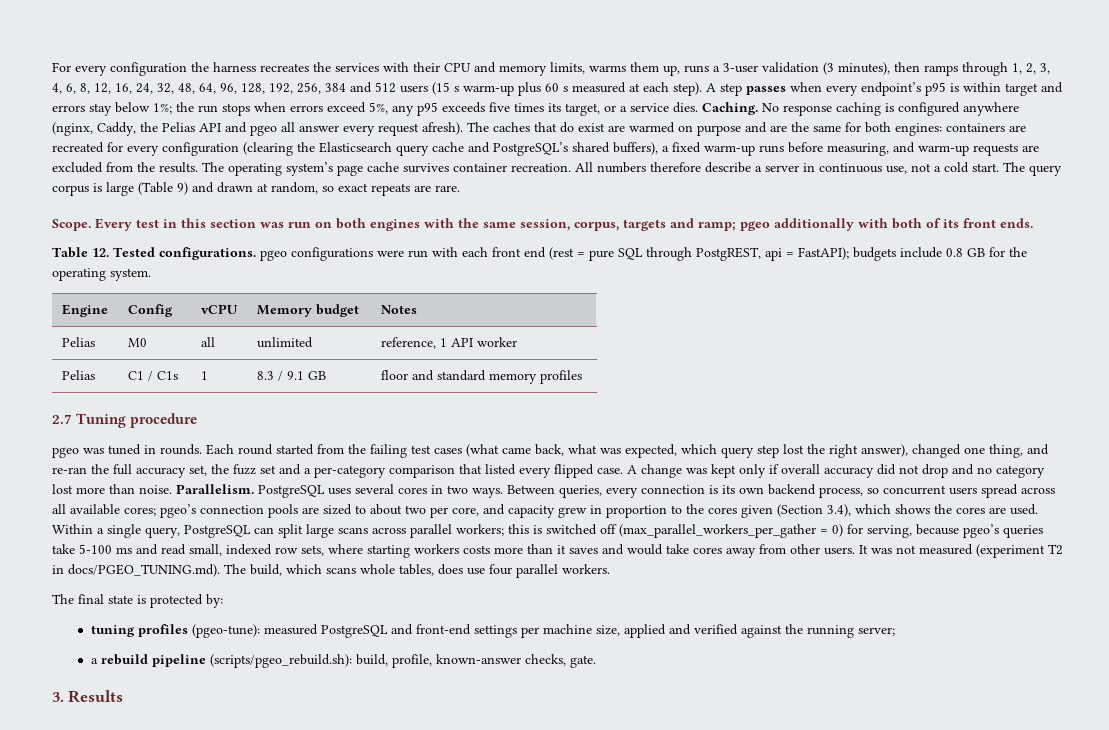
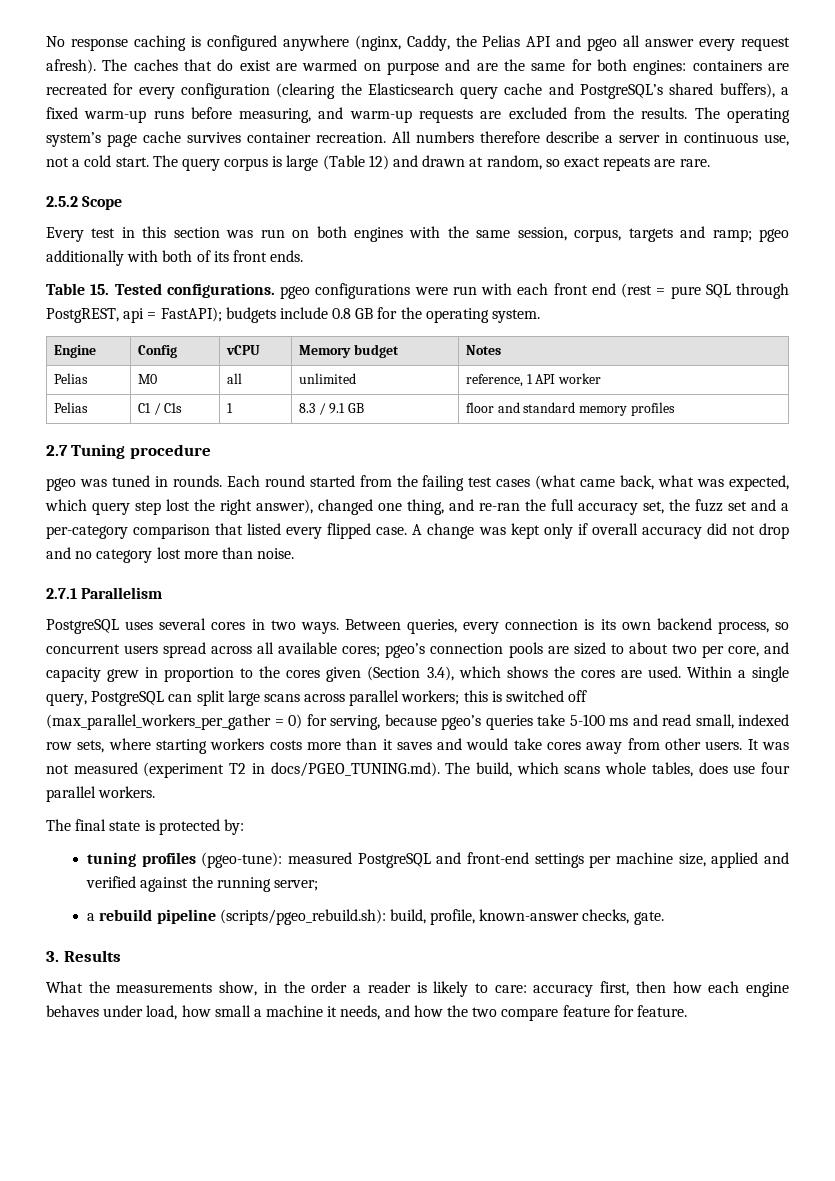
[52,62,1050,76] [52,82,1063,96] [52,102,758,116] For every configuration the harness recreates the services with their CPU and memory limits, warms them up, runs a 3-user validation (3 minutes), then ramps through 1, 2, 3, 4, 6, 8, 12, 16, 24, 32, 48, 64, 96, 128, 192, 256, 384 and 512 users (15 s warm-up plus 60 s measured at each step). A step passes when every endpoint’s p95 is within target and errors stay below 1%; the run stops when errors exceed 5%, any p95 exceeds five times its target, or a service dies. Caching. -> (46, 41) none
[177,182,188,195] 9) -> [368,155,389,170] 12)
[52,219,91,231] Scope. -> [46,196,123,210] 2.5.2 Scope //
[92,248,109,257] 12. -> [90,284,110,295] 15.
[176,484,254,494] Parallelism. -> [46,587,163,599] // 2.7.1 Parallelism //
(124, 696) none -> [46,981,789,997] [46,1005,687,1021] // What the measurements show, in the order a reader is likely to care: accuracy first, then how each engine behaves under load, how small a machine it needs, and how the two compare feature for feature.

